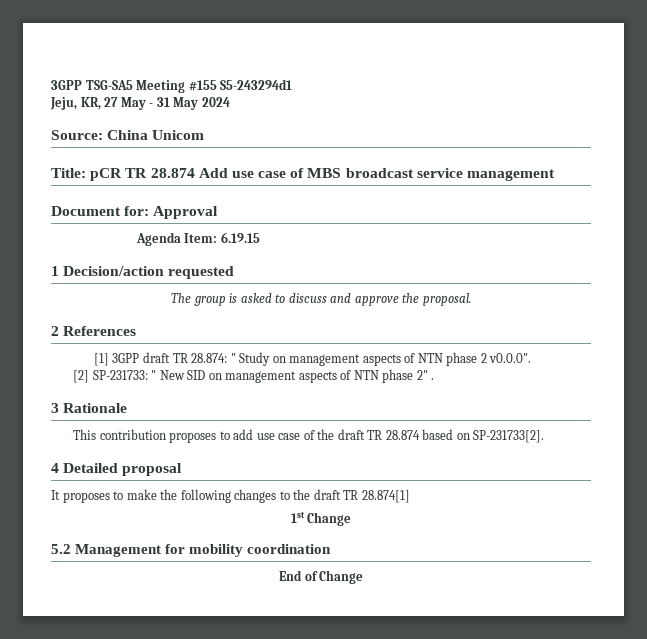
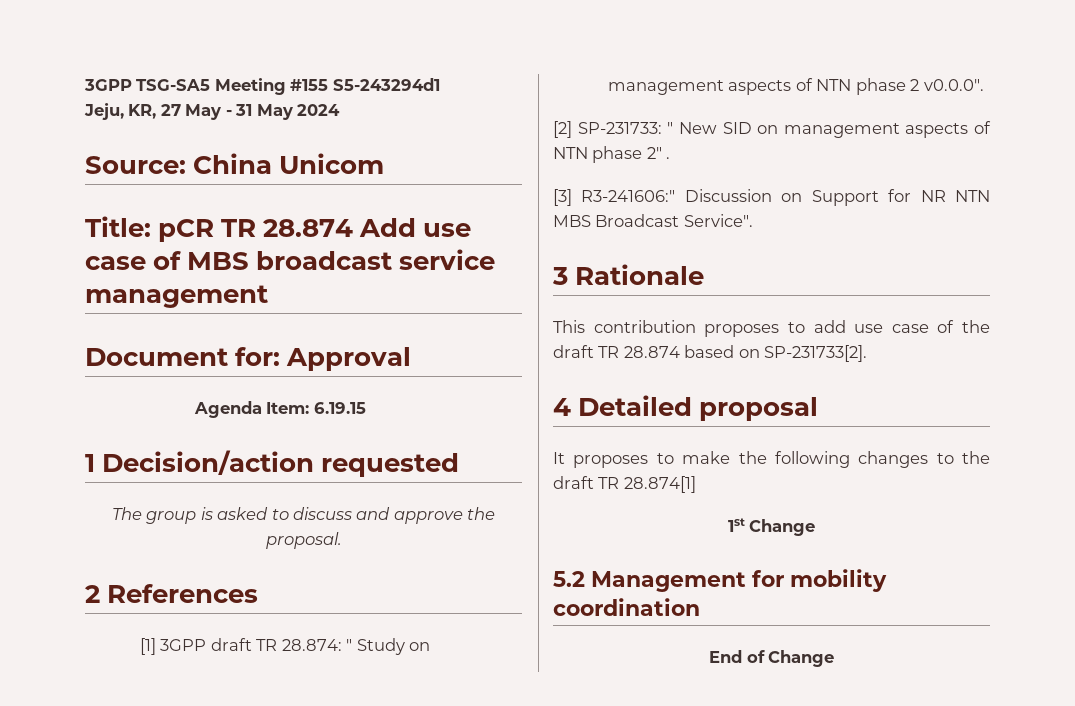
(435, 379) none -> [553,189,990,206] [553,214,753,227] // [3] R3-241606:" Discussion on Support for NR NTN MBS Broadcast Service".

